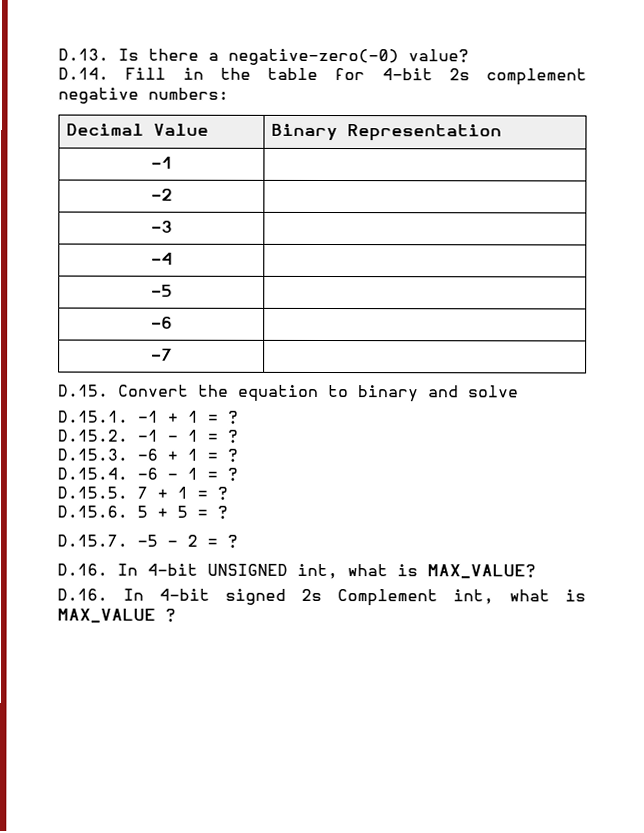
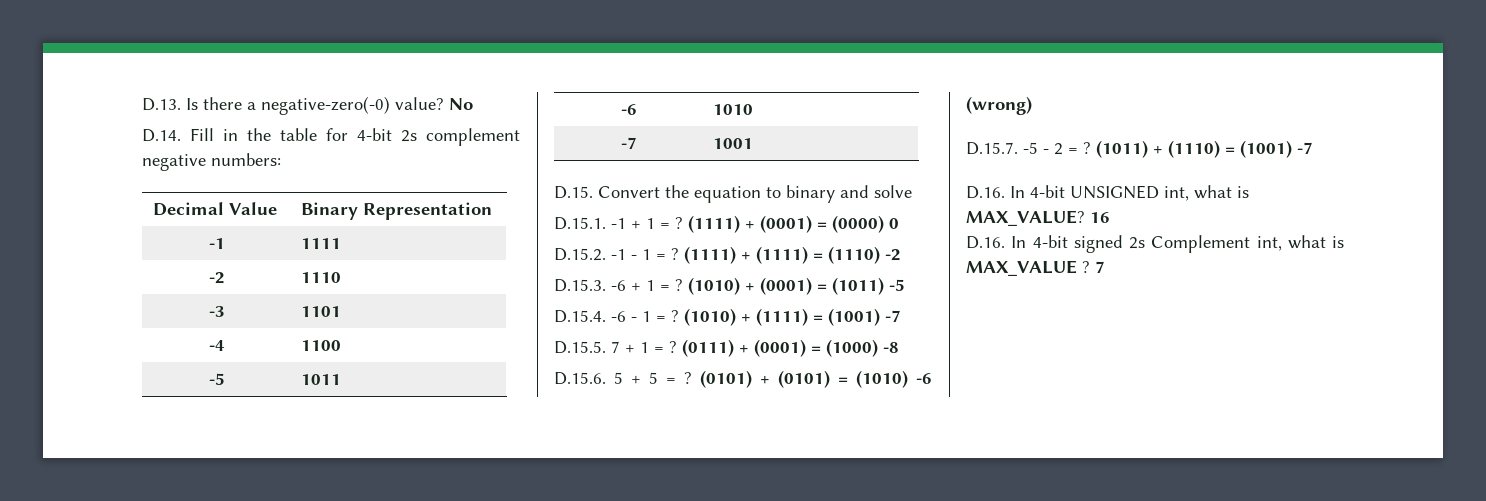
(469, 56) none -> [449,98,473,110] No
(173, 162) none -> [301,238,342,249] 1111
(173, 194) none -> [301,272,342,283] 1110
(173, 226) none -> [301,306,342,317] 1101
(173, 258) none -> [301,340,342,351] 1100
(173, 290) none -> [301,374,342,385] 1011
(173, 322) none -> [713,104,754,115] 1010
(173, 354) none -> [713,138,754,149] 1001
(239, 417) none -> [688,215,899,233] (1111) + (0001) = (0000) 0
(238, 436) none -> [684,246,901,264] (1111) + (1111) = (1110) -2
(238, 455) none -> [688,277,905,295] (1010) + (0001) = (1011) -5
(238, 474) none -> [684,308,901,326] (1010) + (1111) = (1001) -7
(228, 493) none -> [682,339,899,357] (0111) + (0001) = (1000) -8
(228, 512) none -> [700,370,932,388] [966,96,1032,115] (0101) + (0101) = (1010) -6 (wrong)
(238, 541) none -> [1096,140,1313,158] (1011) + (1110) = (1001) -7
(536, 571) none -> [1090,212,1110,223] 16
(176, 615) none -> [1095,261,1105,273] 7

